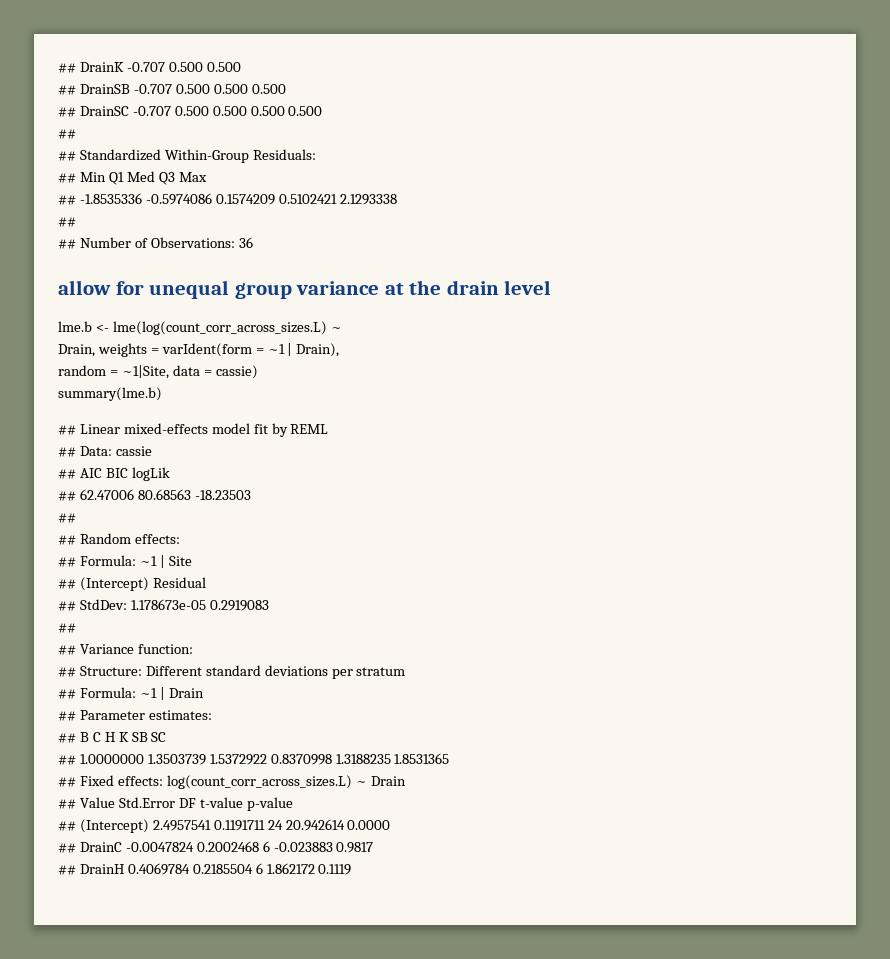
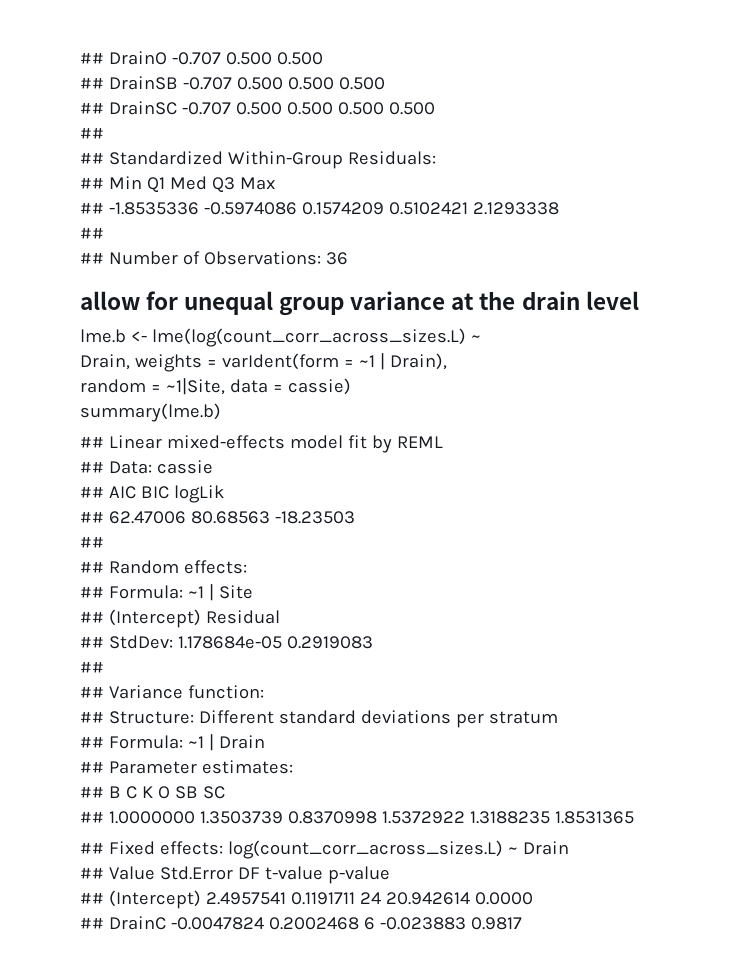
[58,62,124,73] ## DrainK -> [80,51,167,65] ## DrainO
[130,599,206,610] 1.178673e-05 -> [177,636,282,649] 1.178684e-05
[104,732,129,742] H K -> [141,786,170,799] K O
[209,754,332,765] 1.5372922 0.8370998 -> [287,811,465,824] 0.8370998 1.5372922
[58,863,352,875] // ## DrainH 0.4069784 0.2185504 6 1.862172 0.1119 -> (522, 923) none

